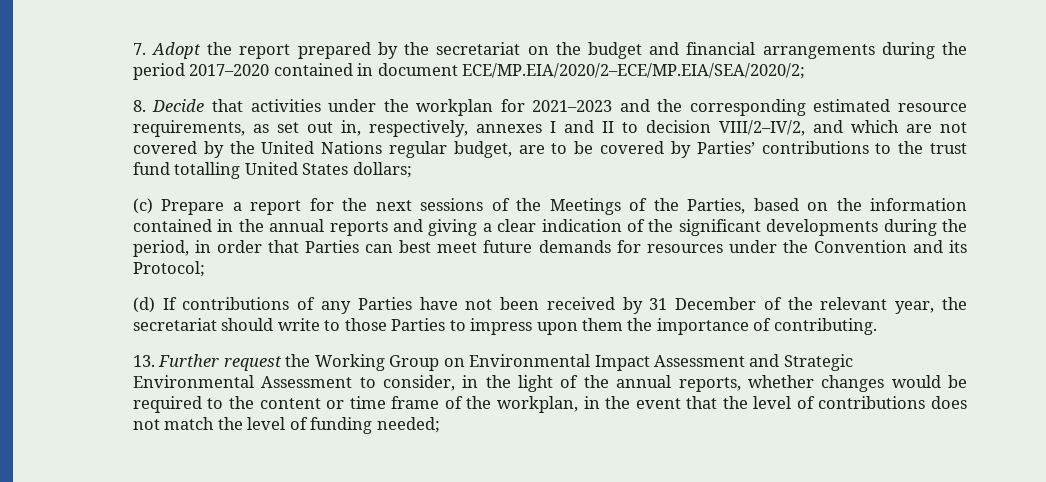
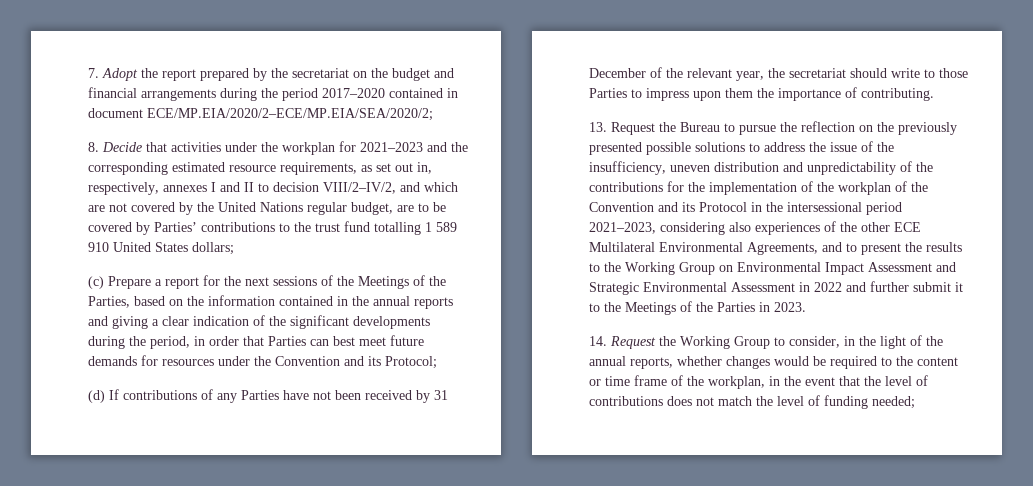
(241, 170) none -> [425,222,458,232] [88,242,110,252] 1 589 910
[158,354,282,371] Further request -> [611,121,958,135] [589,141,895,155] [589,161,934,175] [589,181,929,195] [589,202,903,215] [589,221,922,235] [589,242,963,255] [589,263,601,272] Request the Bureau to pursue the reflection on the previously presented possible solutions to address the issue of the insufficiency, uneven distribution and unpredictability of the contributions for the implementation of the workplan of the Convention and its Protocol in the intersessional period 2021–2023, considering also experiences of the other ECE Multilateral Environmental Agreements, and to present the results to
(353, 382) none -> [799,281,964,292] [589,301,807,315] [589,336,771,349] in 2022 and further submit it to the Meetings of the Parties in 2023. // 14. Request the Working Group

